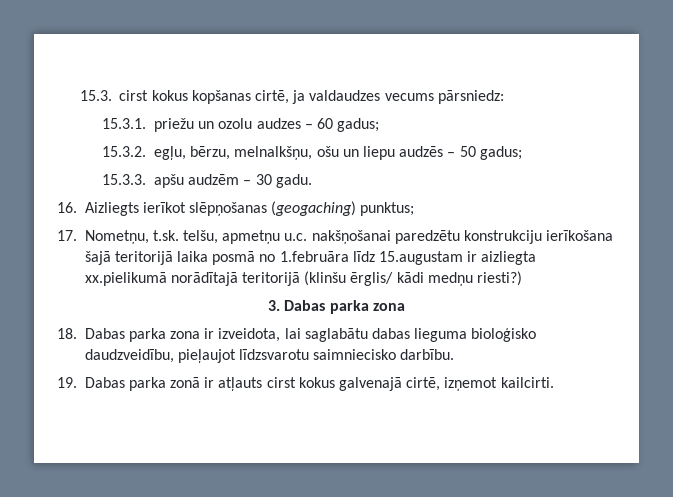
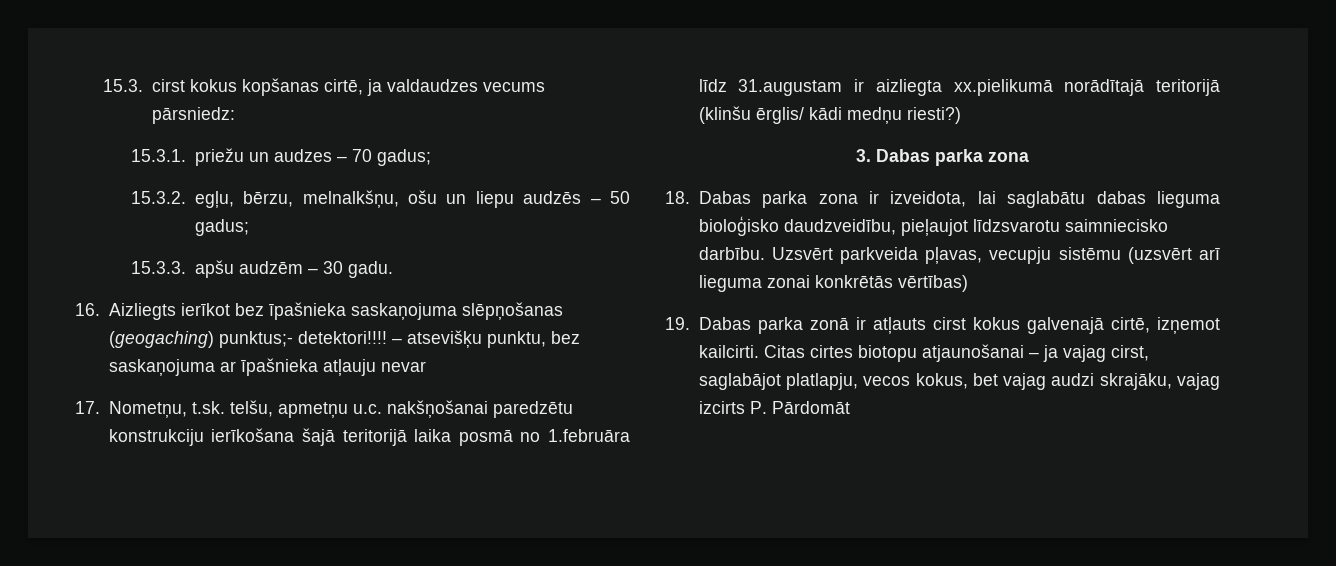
[218,118,253,129] ozolu -> (269, 157) none
[316,118,333,129] 60 -> [351,149,372,162] 70
[189,201,415,216] slēpņošanas (geogaching) punktus; -> [234,302,563,320] [108,330,580,348] [108,358,426,376] bez īpašnieka saskaņojuma slēpņošanas (geogaching) punktus;- detektori!!!! – atsevišķu punktu, bez saskaņojuma ar īpašnieka atļauju nevar
[379,251,464,265] 15.augustam -> [738,79,843,96] 31.augustam
(455, 354) none -> [771,247,1220,264] [698,275,968,292] Uzsvērt parkveida pļavas, vecupju sistēmu (uzsvērt arī lieguma zonai konkrētās vērtības)
(554, 382) none -> [763,344,1149,362] [698,373,1220,390] [698,401,850,414] Citas cirtes biotopu atjaunošanai – ja vajag cirst, saglabājot platlapju, vecos kokus, bet vajag audzi skrajāku, vajag izcirts P. Pārdomāt

